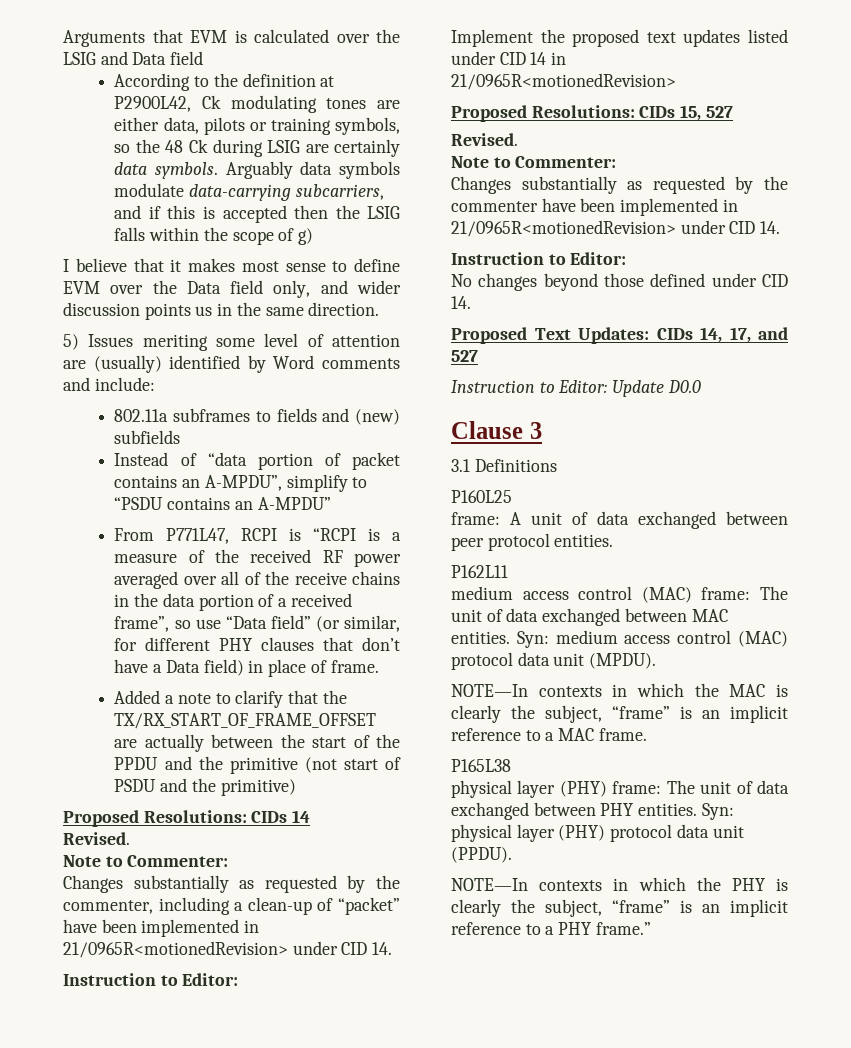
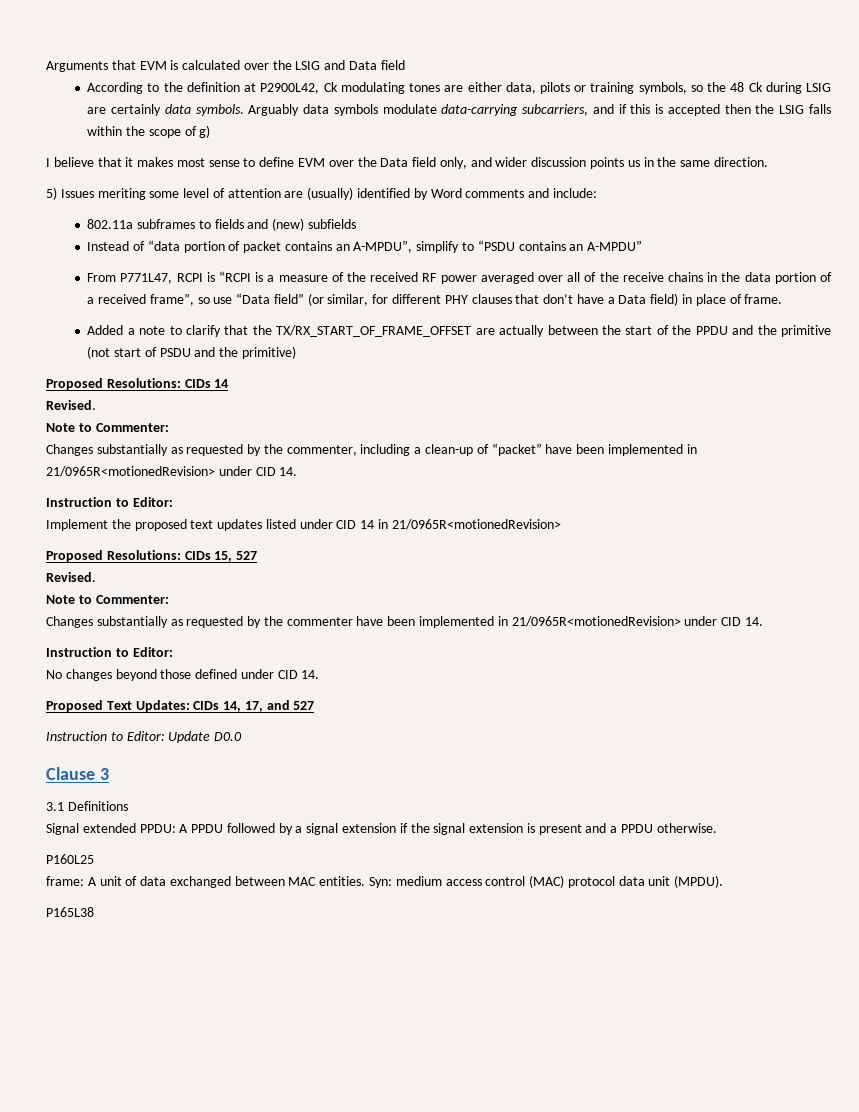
(557, 465) none -> [46,823,717,835] // Signal extended PPDU: A PPDU followed by a signal extension if the signal extension is present and a PPDU otherwise.
[451,533,614,551] [451,565,508,578] [451,586,788,603] [451,608,687,626] peer protocol entities. // P162L11 // medium access control (MAC) frame: The unit of data exchanged between -> (285, 881) none
[451,683,788,697] [451,705,788,723] [451,728,647,741] [451,759,511,772] [451,780,789,798] [451,802,734,820] [451,824,744,842] [451,847,512,863] [451,877,788,891] [451,899,788,917] [451,922,651,935] NOTE—In contexts in which the MAC is clearly the subject, “frame” is an implicit reference to a MAC frame. // P165L38 // physical layer (PHY) frame: The unit of data exchanged between PHY entities. Syn: physical layer (PHY) protocol data unit (PPDU). // NOTE—In contexts in which the PHY is clearly the subject, “frame” is an implicit reference to a PHY frame.” -> [46,907,94,917] P165L38

